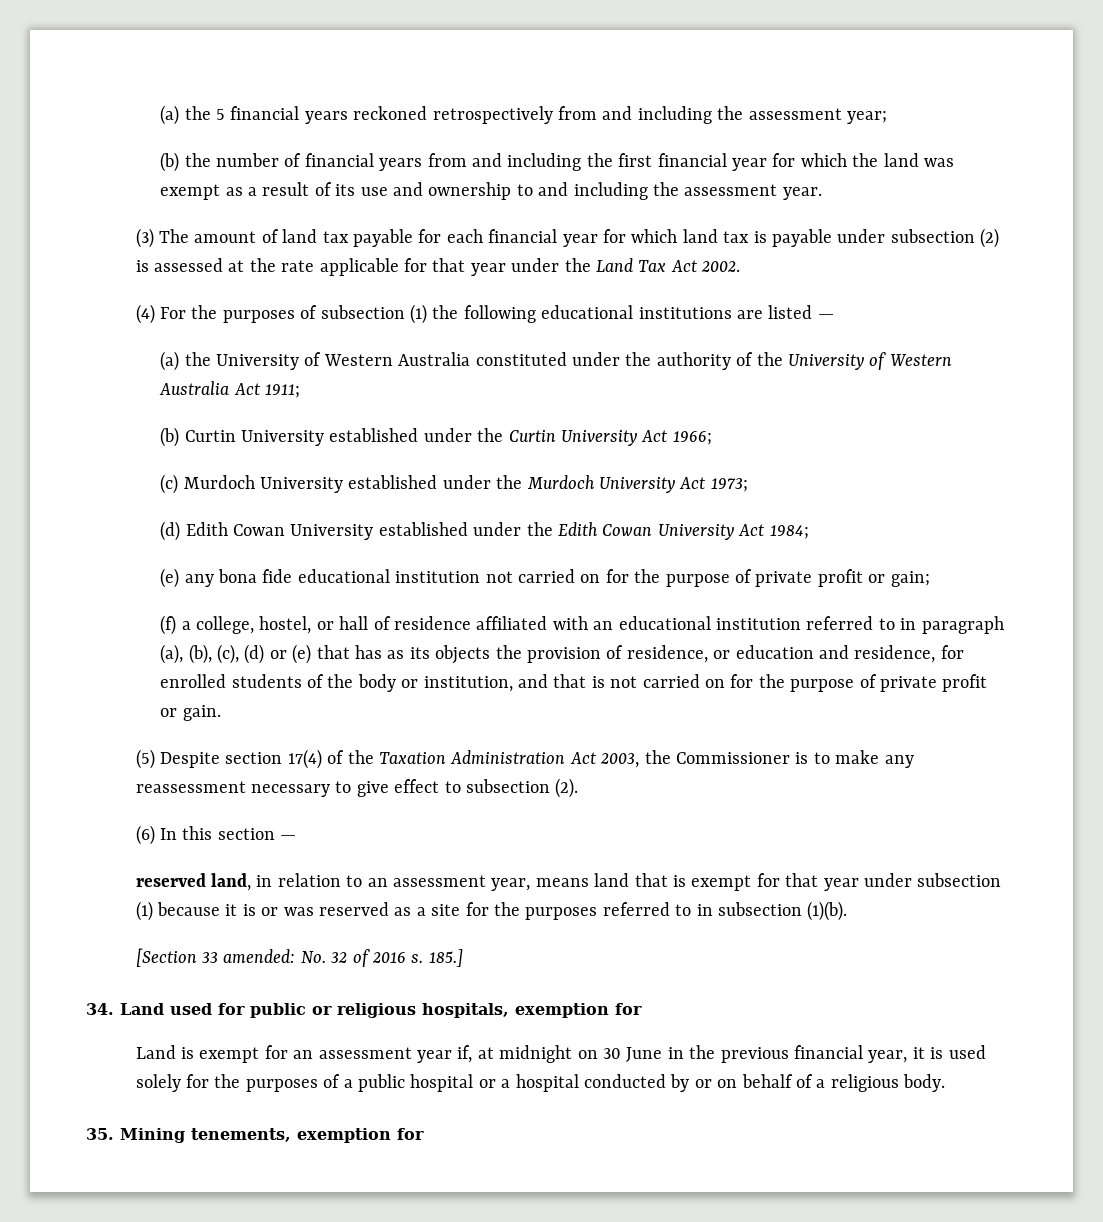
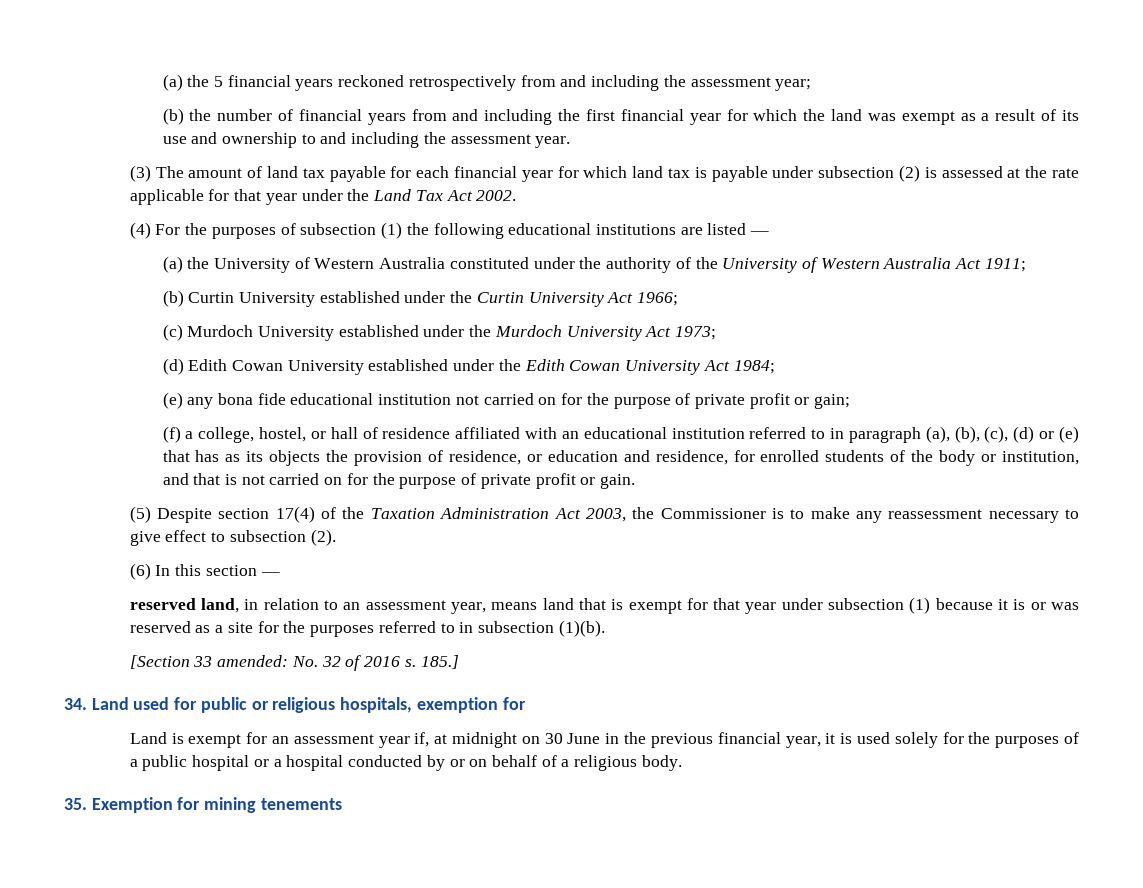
[120,1128,424,1143] Mining tenements, exemption for -> [91,797,342,813] Exemption for mining tenements

